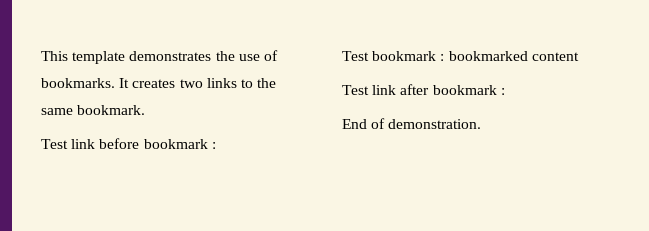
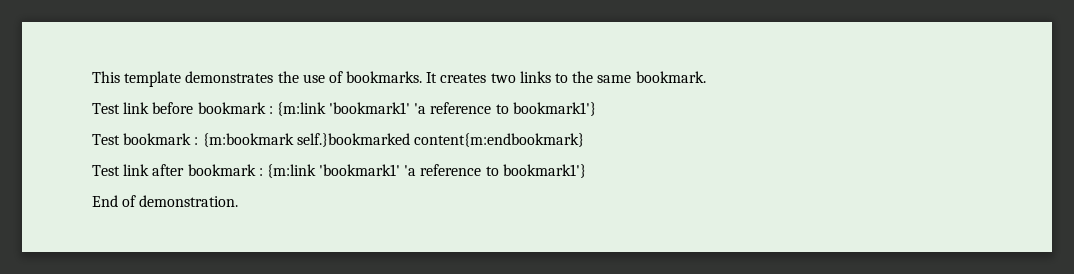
(216, 145) none -> [276,102,596,116] {m:link 'bookmark1' 'a reference to bookmark1'}
[448,51,579,61] bookmarked content -> [202,133,584,147] {m:bookmark self.}bookmarked content{m:endbookmark}
(505, 91) none -> [266,164,586,178] {m:link 'bookmark1' 'a reference to bookmark1'}

